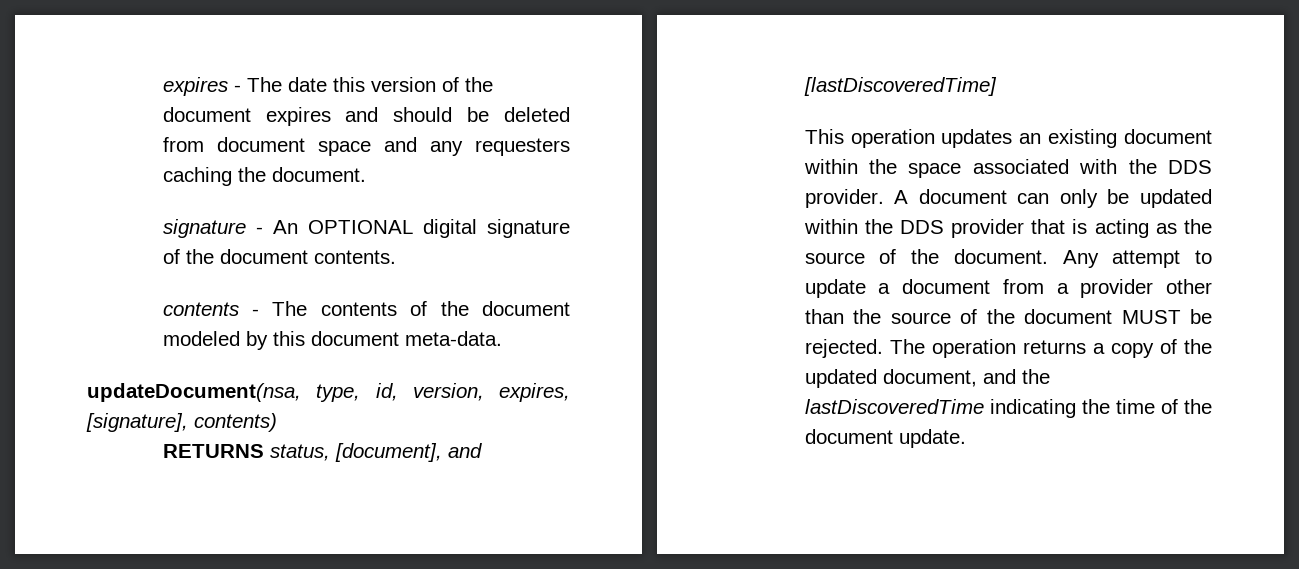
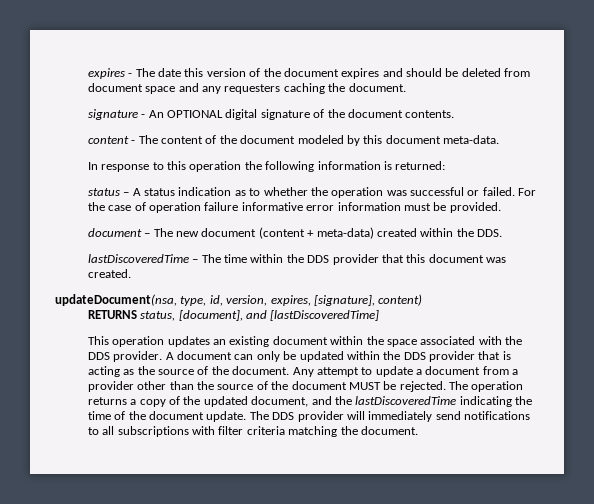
[162,301,397,316] contents - The contents -> [87,135,204,144] content - The content
(502, 338) none -> [87,161,446,172] [87,187,537,198] [87,202,501,213] [87,227,503,239] [87,254,507,265] [87,269,131,278] // In response to this operation the following information is returned: // status – A status indication as to whether the operation was successful or failed. For the case of operation failure informative error information must be provided. // document – The new document (content + meta-data) created within the DDS. // lastDiscoveredTime – The time within the DDS provider that this document was created.
[194,413,277,432] contents) -> [378,294,423,306] content)
(966, 438) none -> [249,411,531,422] [87,426,418,437] The DDS provider will immediately send notifications to all subscriptions with filter criteria matching the document.

